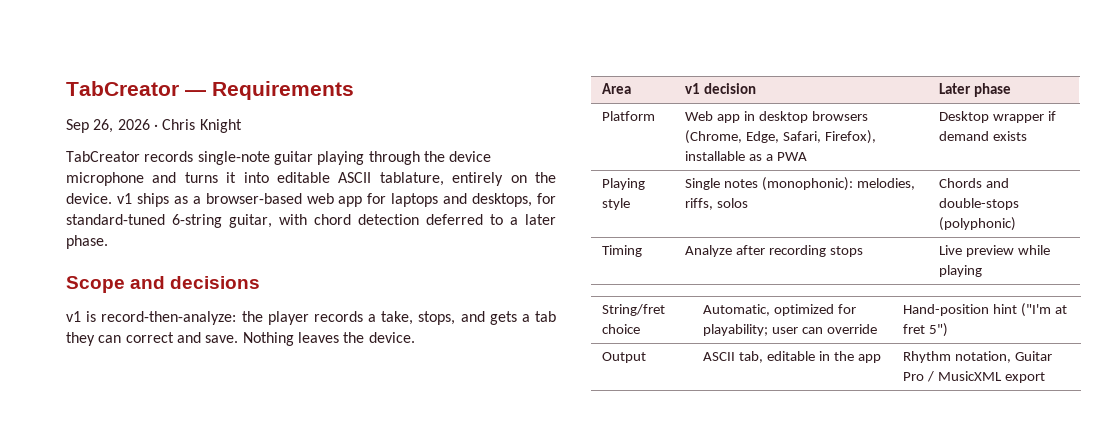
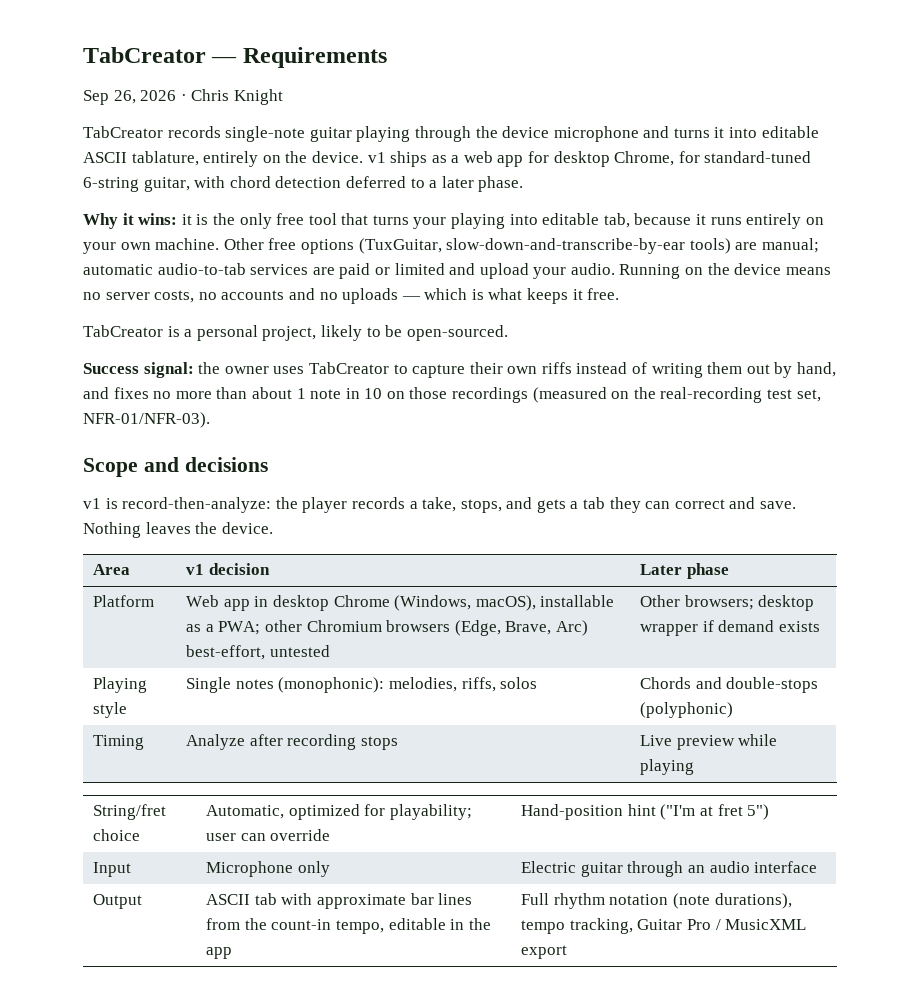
[205,193,302,204] browser-based -> (460, 159) none
[391,193,533,207] laptops and desktops, -> [553,151,675,167] desktop Chrome,
(108, 242) none -> [83,213,824,229] [83,238,819,254] [83,263,831,279] [83,288,620,304] [83,325,508,341] [83,362,837,378] [83,387,821,403] [83,412,210,428] // Why it wins: it is the only free tool that turns your playing into editable tab, because it runs entirely on your own machine. Other free options (TuxGuitar, slow-down-and-transcribe-by-ear tools) are manual; automatic audio-to-tab services are paid or limited and upload your audio. Running on the device means no server costs, no accounts and no uploads — which is what keeps it free. // TabCreator is a personal project, likely to be open-sourced. // Success signal: the owner uses TabCreator to capture their own riffs instead of writing them out by hand, and fixes no more than about 1 note in 10 on those recordings (measured on the real-recording test set, NFR-01/NFR-03).
[811,111,868,121] [685,130,876,144] [685,151,807,161] [939,111,990,123] browsers (Chrome, Edge, Safari, Firefox), installable as a PWA | Desktop -> [333,595,615,611] [186,620,589,636] [186,645,330,660] [640,595,815,611] Chrome (Windows, macOS), installable as a PWA; other Chromium browsers (Edge, Brave, Arc) best-effort, untested | Other browsers; desktop
[602,352,647,363] [703,351,881,363] [903,351,1012,363] Output | ASCII tab, editable in the app | Rhythm notation, -> [93,862,132,877] [206,861,330,877] [521,861,818,877] [93,894,143,909] [206,893,473,909] [206,918,491,934] [206,947,233,959] [521,893,792,909] [521,918,633,934] Input | Microphone only | Electric guitar through an audio interface // Output | ASCII tab with approximate bar lines from the count-in tempo, editable in the app | Full rhythm notation (note durations), tempo tracking,

